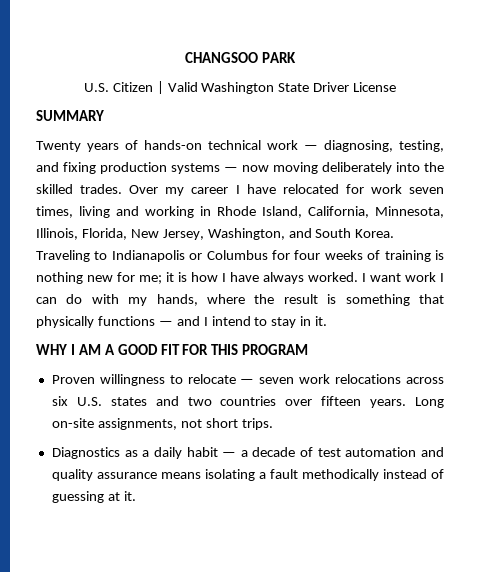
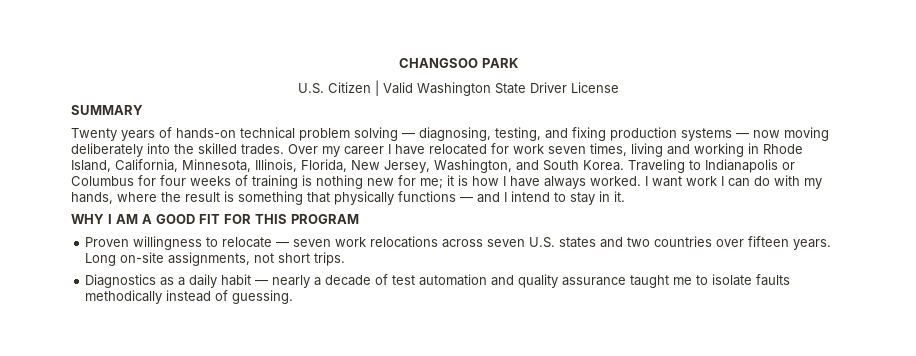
[267,140,298,150] work -> [299,127,398,141] problem solving
[51,396,68,406] six -> [487,239,526,247] seven
(237, 454) none -> [272,275,311,288] nearly
[160,469,445,481] [51,491,136,503] means isolating a fault methodically instead of guessing at it. -> [630,274,791,288] [85,290,294,304] taught me to isolate faults methodically instead of guessing.

